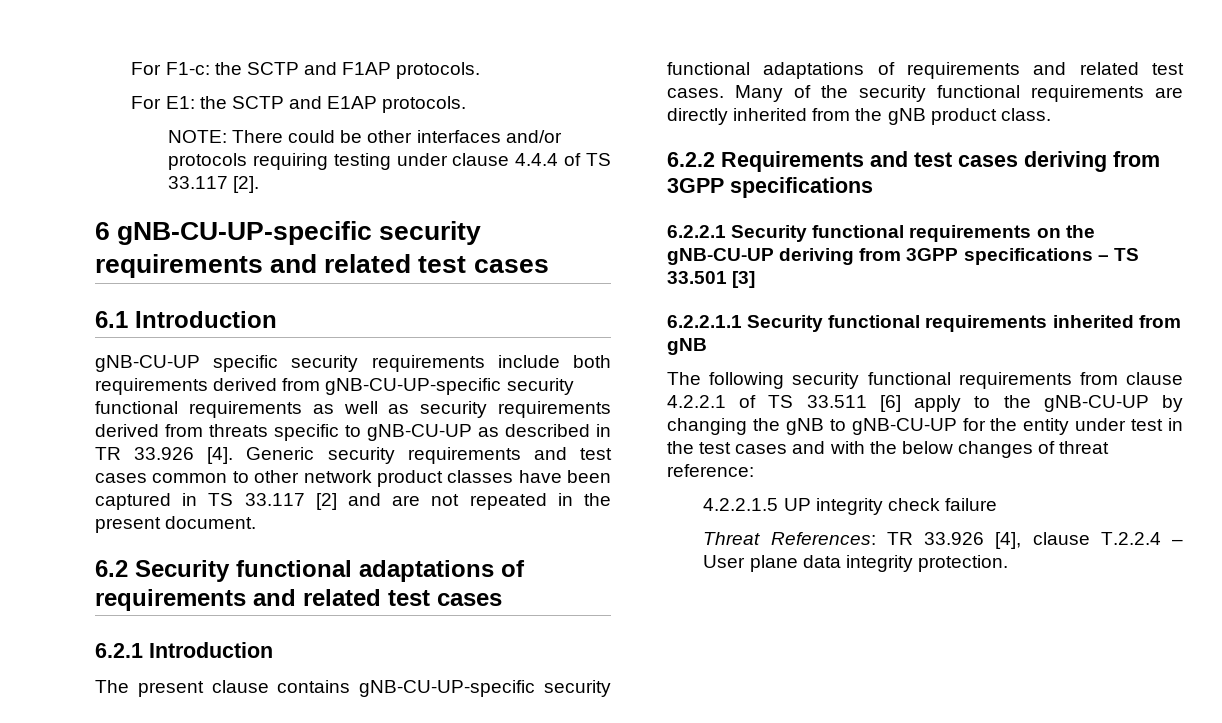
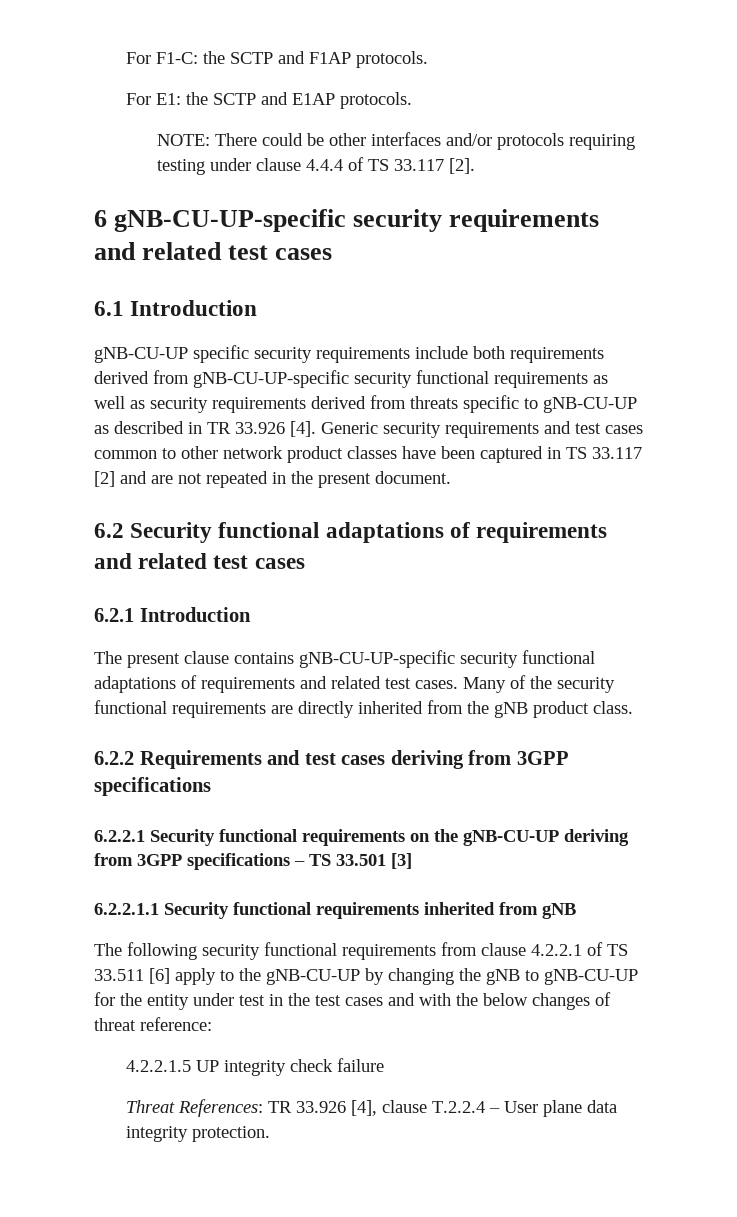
[131,62,210,75] For F1-c: -> [125,52,198,64] For F1-C:

